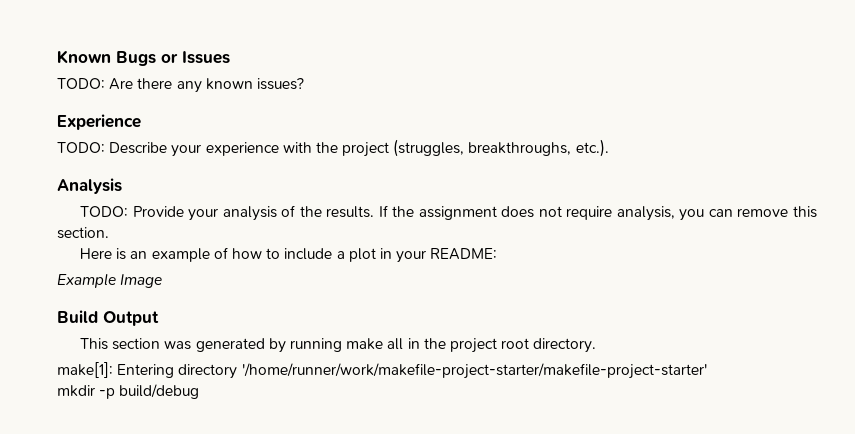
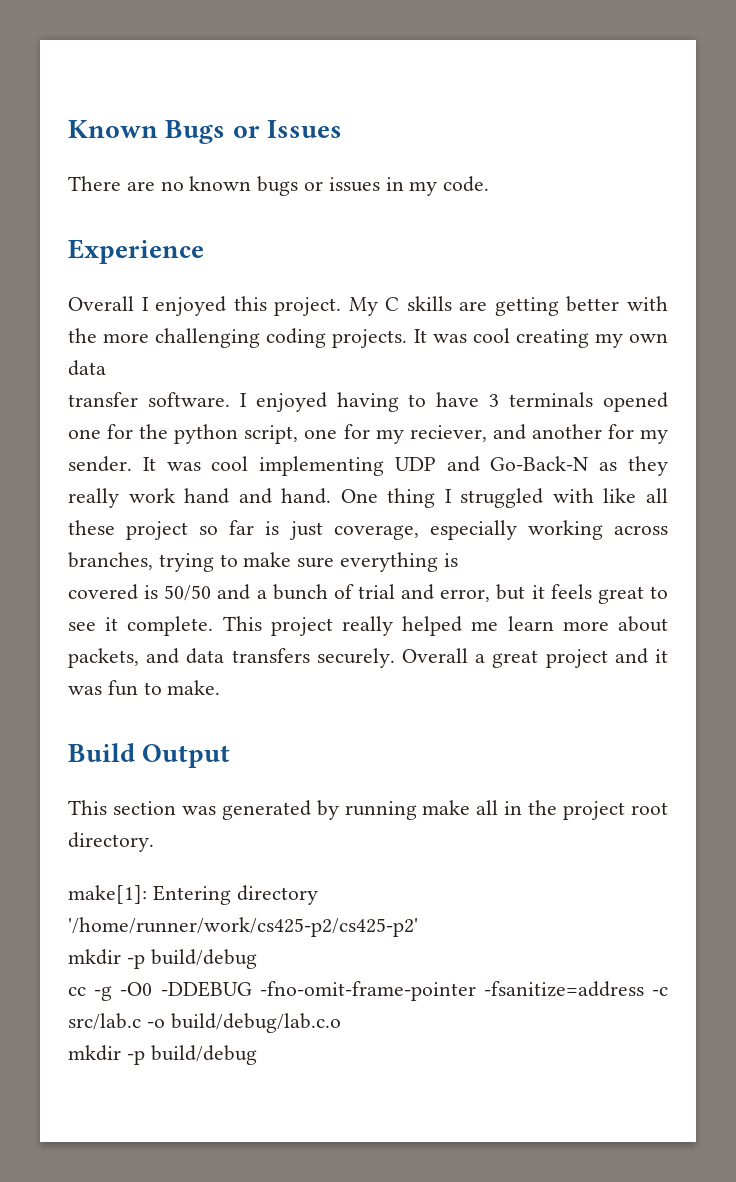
[57,78,304,93] [57,114,141,130] [57,139,609,157] [57,178,122,194] [80,205,817,221] [57,227,109,239] [80,247,498,263] [57,273,163,288] TODO: Are there any known issues? // Experience // TODO: Describe your experience with the project (struggles, breakthroughs, etc.). // Analysis // TODO: Provide your analysis of the results. If the assignment does not require analysis, you can remove this section. // Here is an example of how to include a plot in your README: // Example Image -> [68,176,490,196] [68,239,204,264] [68,296,668,316] [68,328,668,348] [68,360,106,376] [68,392,669,412] [68,424,668,444] [68,456,668,476] [68,488,668,508] [68,520,668,540] [68,552,458,572] [68,584,668,604] [68,616,668,636] [68,648,668,668] [68,680,221,696] There are no known bugs or issues in my code. // Experience // Overall I enjoyed this project. My C skills are getting better with the more challenging coding projects. It was cool creating my own data // transfer software. I enjoyed having to have 3 terminals opened one for the python script, one for my reciever, and another for my sender. It was cool implementing UDP and Go-Back-N as they really work hand and hand. One thing I struggled with like all these project so far is just coverage, especially working across branches, trying to make sure everything is // covered is 50/50 and a bunch of trial and error, but it feels great to see it complete. This project really helped me learn more about packets, and data transfers securely. Overall a great project and it was fun to make.
[241,363,707,379] [57,384,200,399] '/home/runner/work/makefile-project-starter/makefile-project-starter' // mkdir -p build/debug -> [68,917,418,937] [68,949,257,969] [68,981,668,1001] [68,1013,341,1033] [68,1045,257,1065] '/home/runner/work/cs425-p2/cs425-p2' // mkdir -p build/debug // cc -g -O0 -DDEBUG -fno-omit-frame-pointer -fsanitize=address -c src/lab.c -o build/debug/lab.c.o // mkdir -p build/debug

